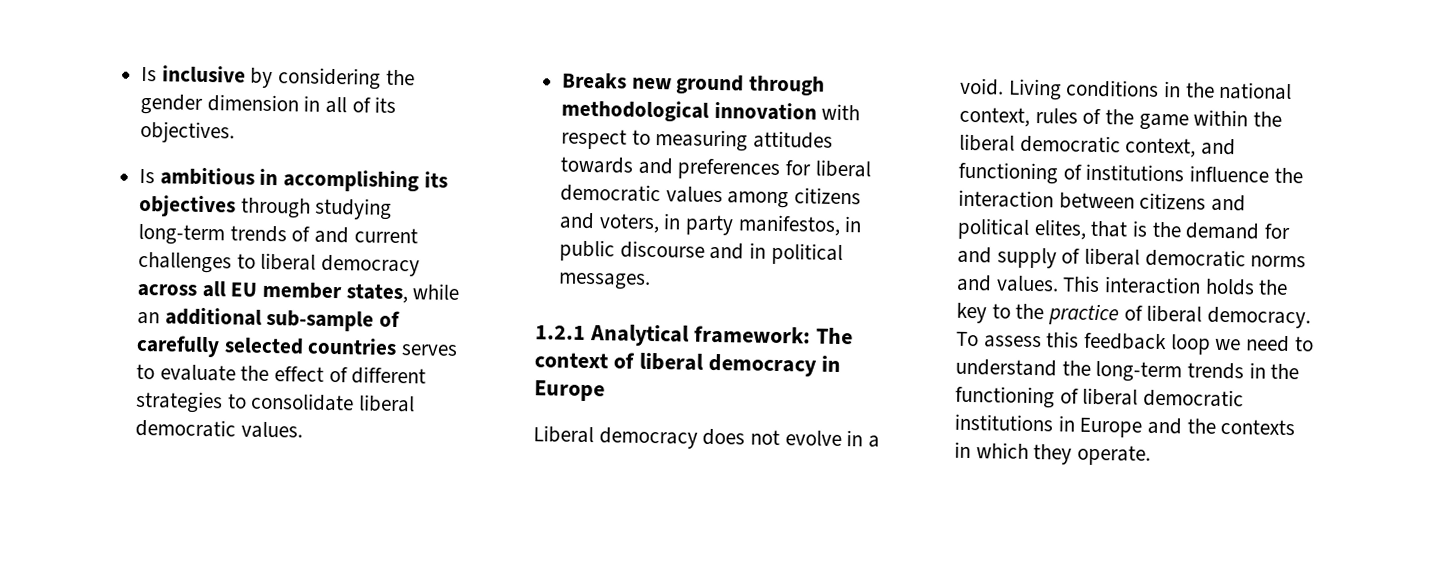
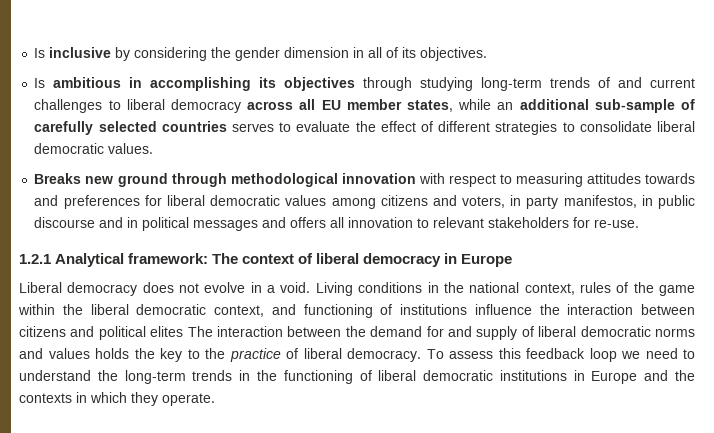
[558,272,652,290] messages. -> [193,217,640,231] messages and offers all innovation to relevant stakeholders for re-use.
[1033,219,1149,240] elites, that is -> [150,326,342,337] elites The interaction between
[995,275,1202,295] values. This interaction -> [48,348,90,359] values

